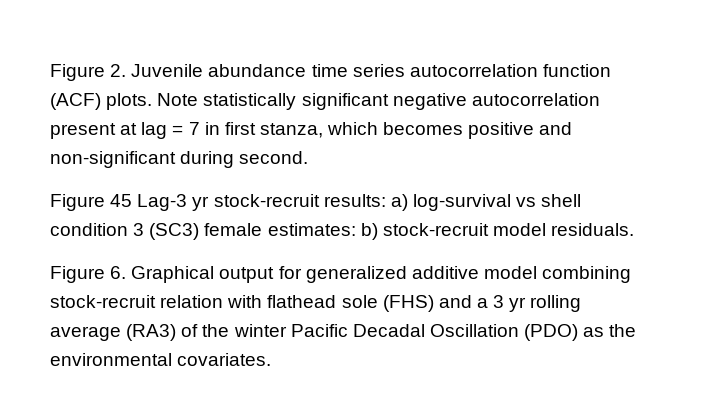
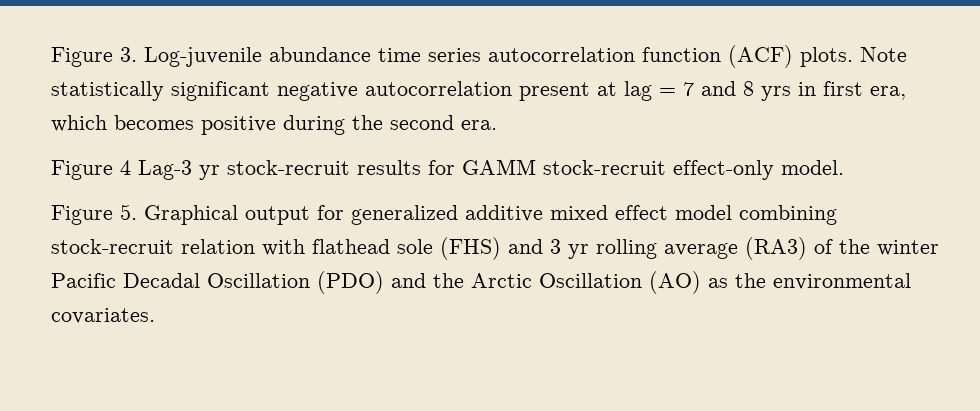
[50,64,204,81] Figure 2. Juvenile -> [51,47,262,67] Figure 3. Log-juvenile
(200, 128) none -> [701,81,791,101] and 8 yrs
[259,123,323,138] stanza, -> [870,86,906,100] era,
[539,122,573,135] [50,151,309,168] [50,194,133,211] and non-significant during second. // Figure 45 -> [283,115,497,135] [51,160,131,180] during the second era. // Figure 4
[323,194,582,211] [50,223,635,240] [50,266,127,283] results: a) log-survival vs shell condition 3 (SC3) female estimates: b) stock-recruit model residuals. // Figure 6. -> [357,159,844,180] [51,204,137,225] results for GAMM stock-recruit effect-only model. // Figure 5.
(479, 272) none -> [550,205,668,220] mixed effect
[476,298,488,308] a -> (543, 246) none
(579, 332) none -> [391,271,701,294] and the Arctic Oscillation (AO)

